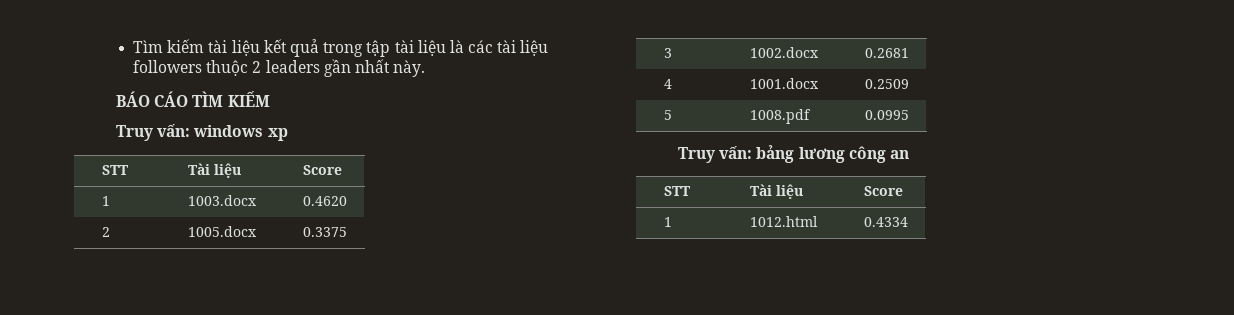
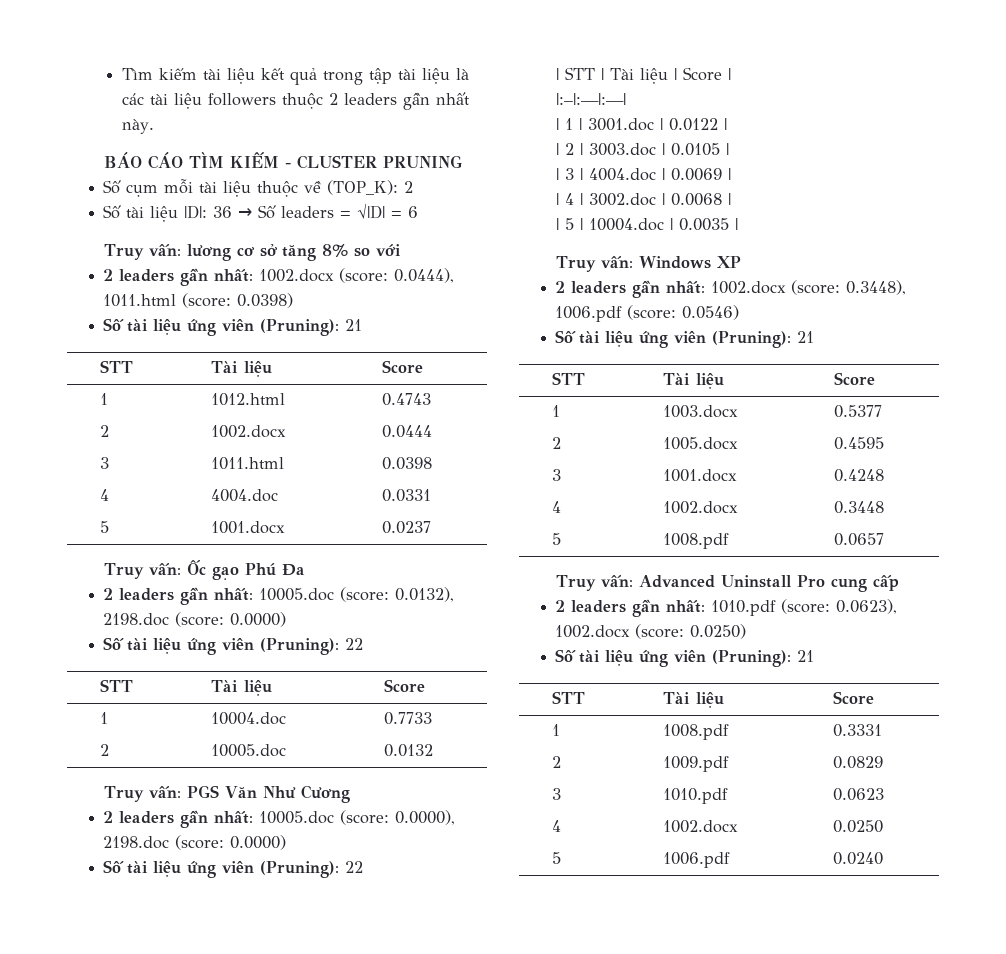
[116,124,288,141] // Truy vấn: windows xp -> [284,155,462,169] [103,179,414,197] [103,204,419,222] [103,244,401,261] [103,268,455,286] [103,293,294,308] [103,318,363,336] [99,360,133,373] [210,361,272,377] [381,360,423,373] [99,393,108,405] [210,393,285,406] [381,393,431,406] [99,425,109,437] [210,425,286,438] [381,425,432,438] [99,457,109,469] [210,457,284,470] [381,457,432,470] [99,489,109,501] [210,489,278,502] [381,489,431,502] [99,521,109,533] [210,521,285,534] [381,521,431,534] [103,560,305,580] [103,587,455,605] [103,612,287,627] [103,637,364,655] [99,679,133,692] [210,680,272,696] [383,679,425,692] [99,712,108,724] [210,712,286,725] [383,712,432,725] [99,744,109,756] [210,744,286,757] [383,744,433,757] [103,785,350,803] [103,810,456,828] [103,835,287,850] [103,860,364,878] [555,67,731,84] [555,93,626,105] [555,118,727,131] [555,143,729,156] [555,168,731,181] [555,193,731,206] [555,218,738,231] [555,256,741,272] [555,280,907,298] [555,305,740,322] [555,330,815,348] - CLUSTER PRUNING // Số cụm mỗi tài liệu thuộc về (TOP_K): 2 // Số tài liệu |D|: 36 → Số leaders = √|D| = 6 // Truy vấn: lương cơ sở tăng 8% so với // 2 leaders gần nhất: 1002.docx (score: 0.0444), 1011.html (score: 0.0398) // Số tài liệu ứng viên (Pruning): 21 // STT | Tài liệu | Score // 1 | 1012.html | 0.4743 // 2 | 1002.docx | 0.0444 // 3 | 1011.html | 0.0398 // 4 | 4004.doc | 0.0331 // 5 | 1001.docx | 0.0237 // Truy vấn: Ốc gạo Phú Đa // 2 leaders gần nhất: 10005.doc (score: 0.0132), 2198.doc (score: 0.0000) // Số tài liệu ứng viên (Pruning): 22 // STT | Tài liệu | Score // 1 | 10004.doc | 0.7733 // 2 | 10005.doc | 0.0132 // Truy vấn: PGS Văn Như Cương // 2 leaders gần nhất: 10005.doc (score: 0.0000), 2198.doc (score: 0.0000) // Số tài liệu ứng viên (Pruning): 22 // | STT | Tài liệu | Score | // |:–|:—|:—| // | 1 | 3001.doc | 0.0122 | // | 2 | 3003.doc | 0.0105 | // | 3 | 4004.doc | 0.0069 | // | 4 | 3002.doc | 0.0068 | // | 5 | 10004.doc | 0.0035 | // Truy vấn: Windows XP // 2 leaders gần nhất: 1002.docx (score: 0.3448), 1006.pdf (score: 0.0546) // Số tài liệu ứng viên (Pruning): 21
[302,196,347,206] 0.4620 -> [833,405,882,418] 0.5377
[302,227,347,237] [664,48,673,58] [749,47,819,58] [864,48,909,58] [664,79,673,89] [749,78,819,89] [864,79,909,89] 0.3375 // 3 | 1002.docx | 0.2681 // 4 | 1001.docx | 0.2509 -> [833,437,884,450] [551,469,561,481] [662,469,737,482] [833,469,884,482] [551,501,561,513] [662,501,738,514] [833,501,884,514] 0.4595 // 3 | 1001.docx | 0.4248 // 4 | 1002.docx | 0.3448
[864,110,909,120] [678,145,909,163] [664,186,691,196] [749,184,803,199] [863,186,903,196] [664,217,673,227] [749,216,818,227] [863,217,908,227] 0.0995 // Truy vấn: bảng lương công an // STT | Tài liệu | Score // 1 | 1012.html | 0.4334 -> [833,533,884,546] [555,575,899,592] [555,599,898,617] [555,624,747,639] [555,649,815,667] [551,691,585,704] [662,692,724,708] [832,691,874,704] [551,724,560,736] [662,724,729,740] [832,724,882,737] [551,756,561,768] [662,756,729,772] [832,756,883,769] [551,788,561,800] [662,788,728,804] [832,788,884,801] [551,820,561,832] [662,820,738,833] [832,820,883,833] [551,852,561,864] [662,852,730,868] [832,852,883,865] 0.0657 // Truy vấn: Advanced Uninstall Pro cung cấp // 2 leaders gần nhất: 1010.pdf (score: 0.0623), 1002.docx (score: 0.0250) // Số tài liệu ứng viên (Pruning): 21 // STT | Tài liệu | Score // 1 | 1008.pdf | 0.3331 // 2 | 1009.pdf | 0.0829 // 3 | 1010.pdf | 0.0623 // 4 | 1002.docx | 0.0250 // 5 | 1006.pdf | 0.0240

